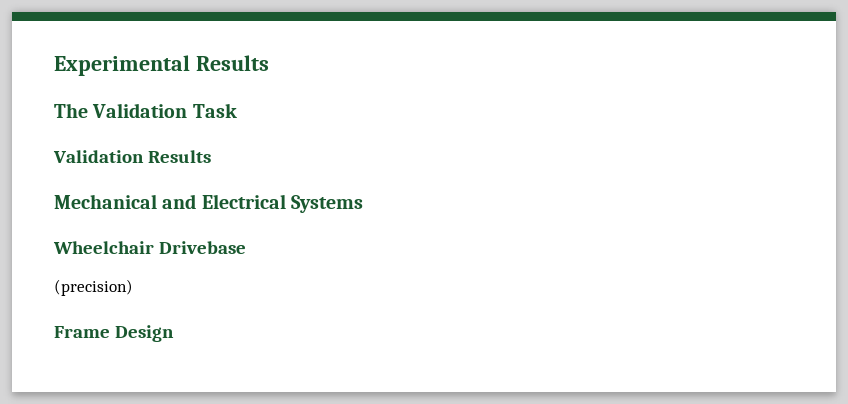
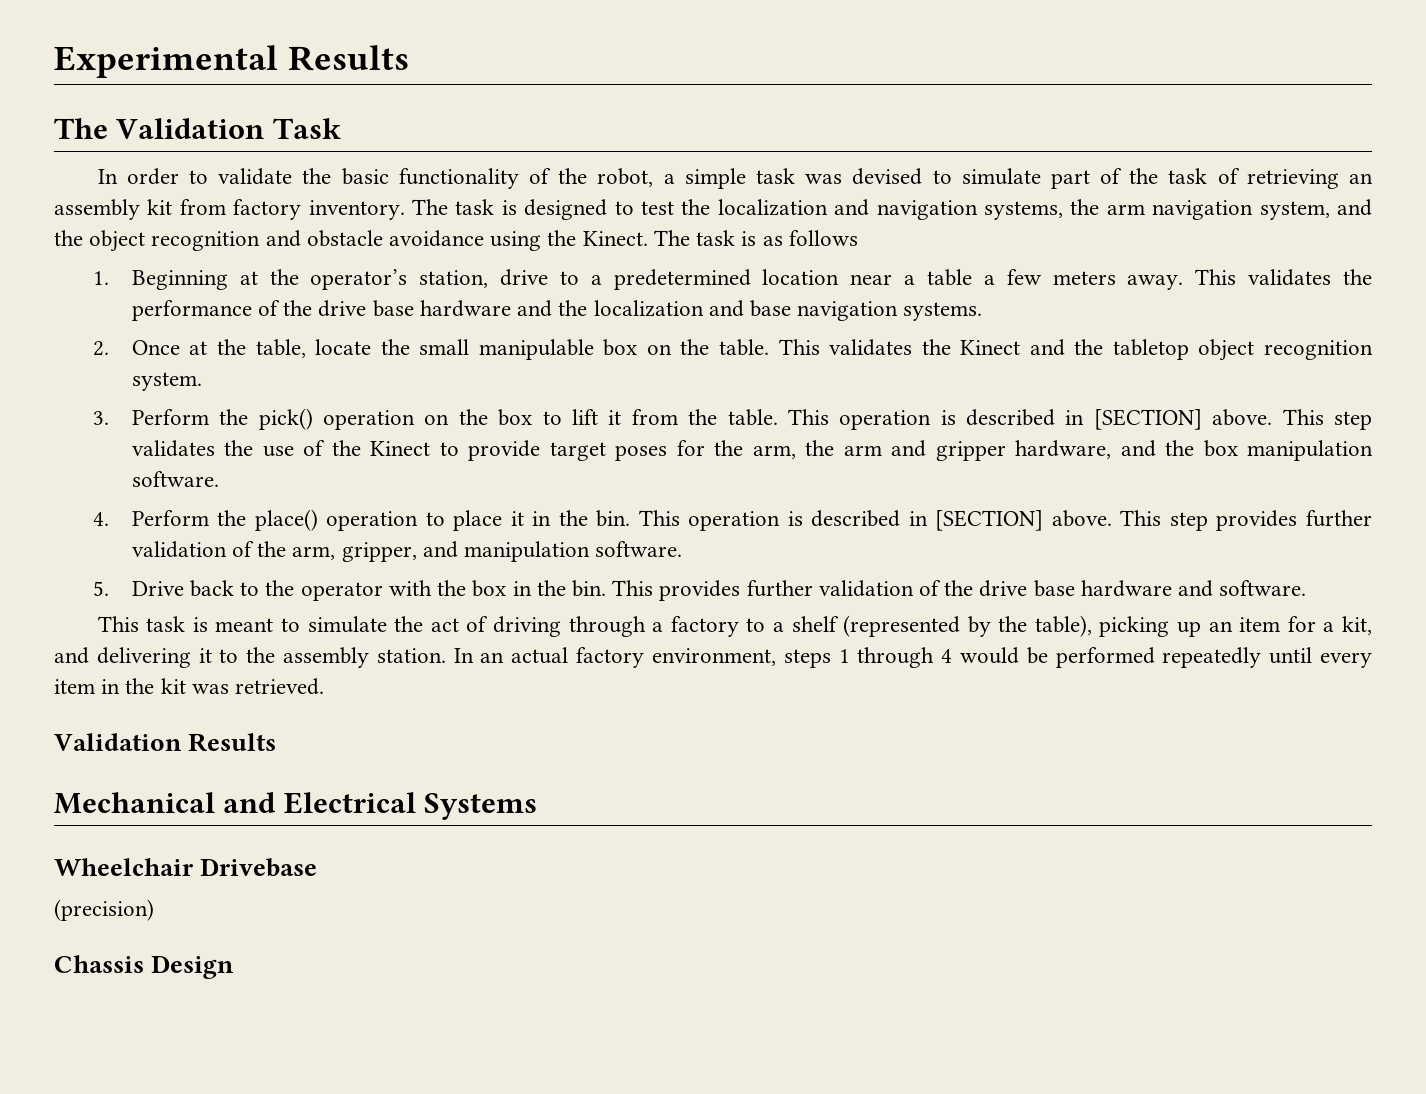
(237, 110) none -> [97,168,1373,189] [54,199,1372,220] [54,230,858,252] [92,269,1373,290] [131,300,983,321] [92,339,1373,361] [131,372,202,391] [92,408,1372,430] [131,440,1373,461] [131,471,219,487] [92,509,1372,531] [131,541,683,562] [92,580,1307,601] [97,615,1372,637] [54,647,1373,668] [54,678,325,695] // In order to validate the basic functionality of the robot, a simple task was devised to simulate part of the task of retrieving an assembly kit from factory inventory. The task is designed to test the localization and navigation systems, the arm navigation system, and the object recognition and obstacle avoidance using the Kinect. The task is as follows // 1. Beginning at the operator’s station, drive to a predetermined location near a table a few meters away. This validates the performance of the drive base hardware and the localization and base navigation systems. // 2. Once at the table, locate the small manipulable box on the table. This validates the Kinect and the tabletop object recognition system. // 3. Perform the pick() operation on the box to lift it from the table. This operation is described in [SECTION] above. This step validates the use of the Kinect to provide target poses for the arm, the arm and gripper hardware, and the box manipulation software. // 4. Perform the place() operation to place it in the bin. This operation is described in [SECTION] above. This step provides further validation of the arm, gripper, and manipulation software. // 5. Drive back to the operator with the box in the bin. This provides further validation of the drive base hardware and software. // This task is meant to simulate the act of driving through a factory to a shelf (represented by the table), picking up an item for a kit, and delivering it to the assembly station. In an actual factory environment, steps 1 through 4 would be performed repeatedly until every item in the kit was retrieved.
[54,326,110,338] Frame -> [54,955,144,973] Chassis

